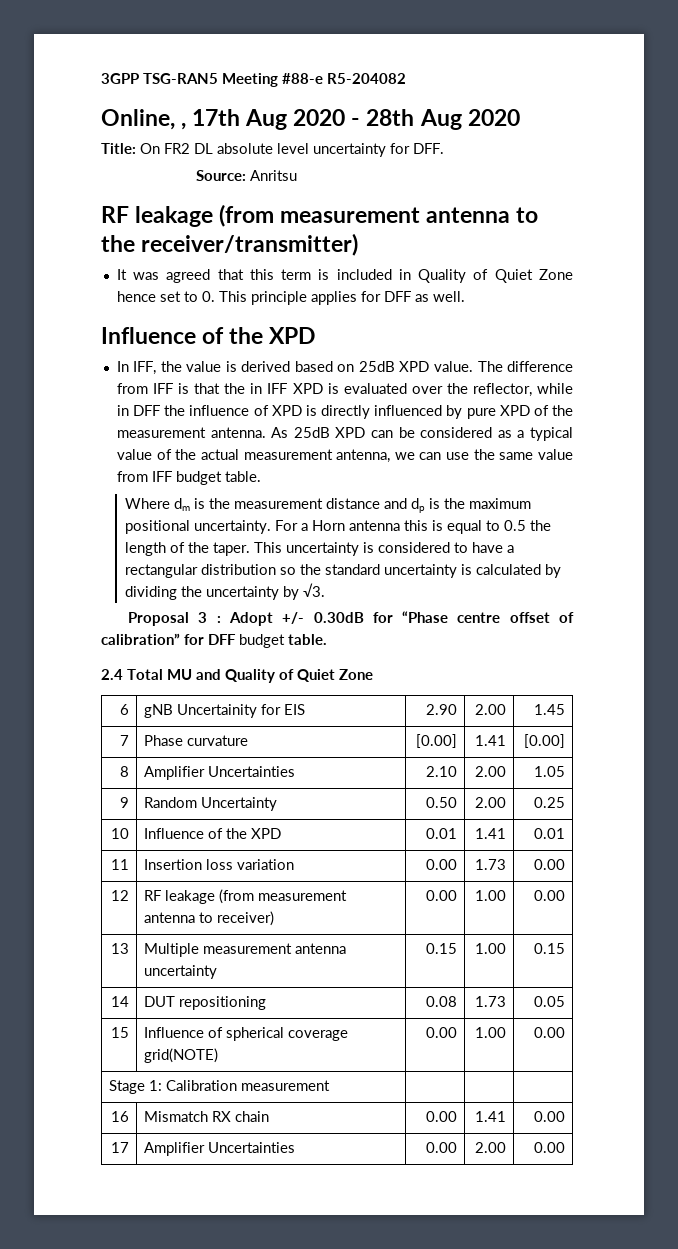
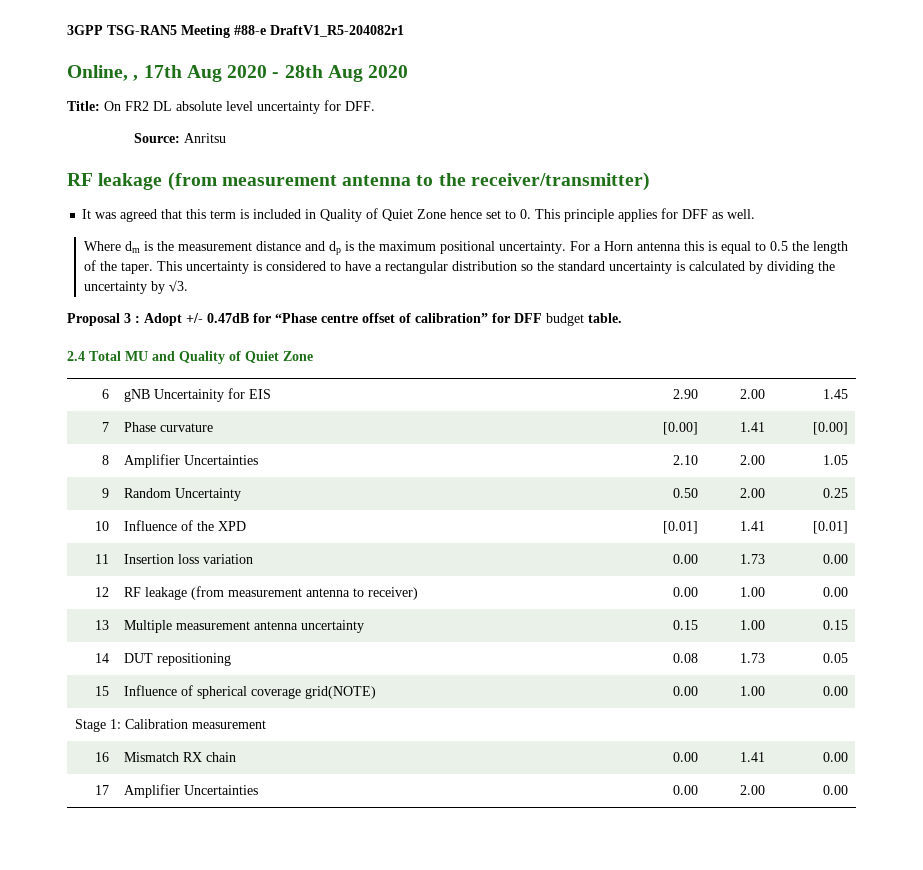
[327,73,406,84] R5-204082 -> [270,25,404,37] DraftV1_R5-204082r1
[101,327,316,344] [116,361,573,375] [116,383,573,397] [116,405,573,419] [116,427,574,441] [116,449,573,463] [116,471,261,485] // Influence of the XPD // In IFF, the value is derived based on 25dB XPD value. The difference from IFF is that the in IFF XPD is evaluated over the reflector, while in DFF the influence of XPD is directly influenced by pure XPD of the measurement antenna. As 25dB XPD can be considered as a typical value of the actual measurement antenna, we can use the same value from IFF budget table. -> (756, 214) none
[313,612,364,623] 0.30dB -> [207,313,249,323] 0.47dB
[425,828,457,839] [474,828,506,839] [533,828,565,839] 0.01 | 1.41 | 0.01 -> [663,521,699,534] [740,521,766,531] [813,521,849,534] [0.01] | 1.41 | [0.01]

